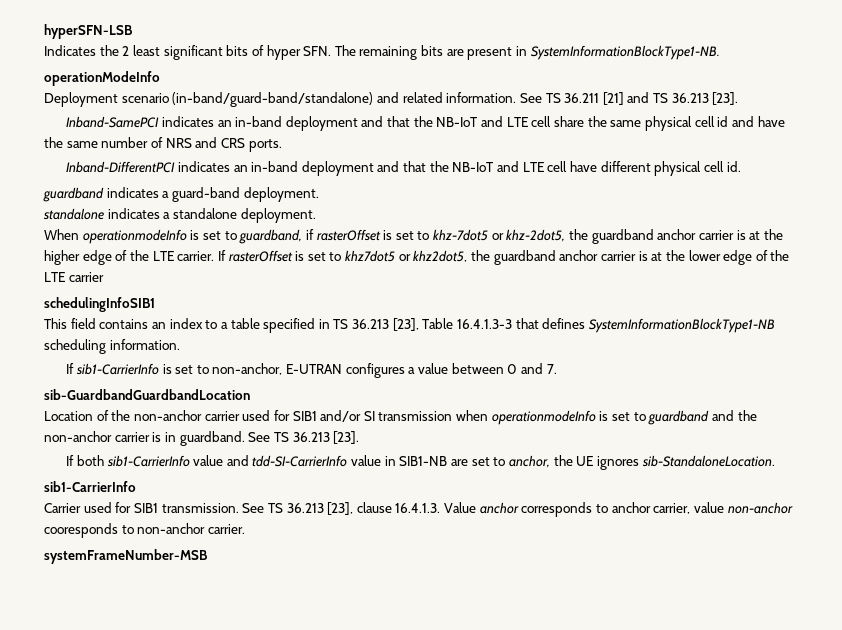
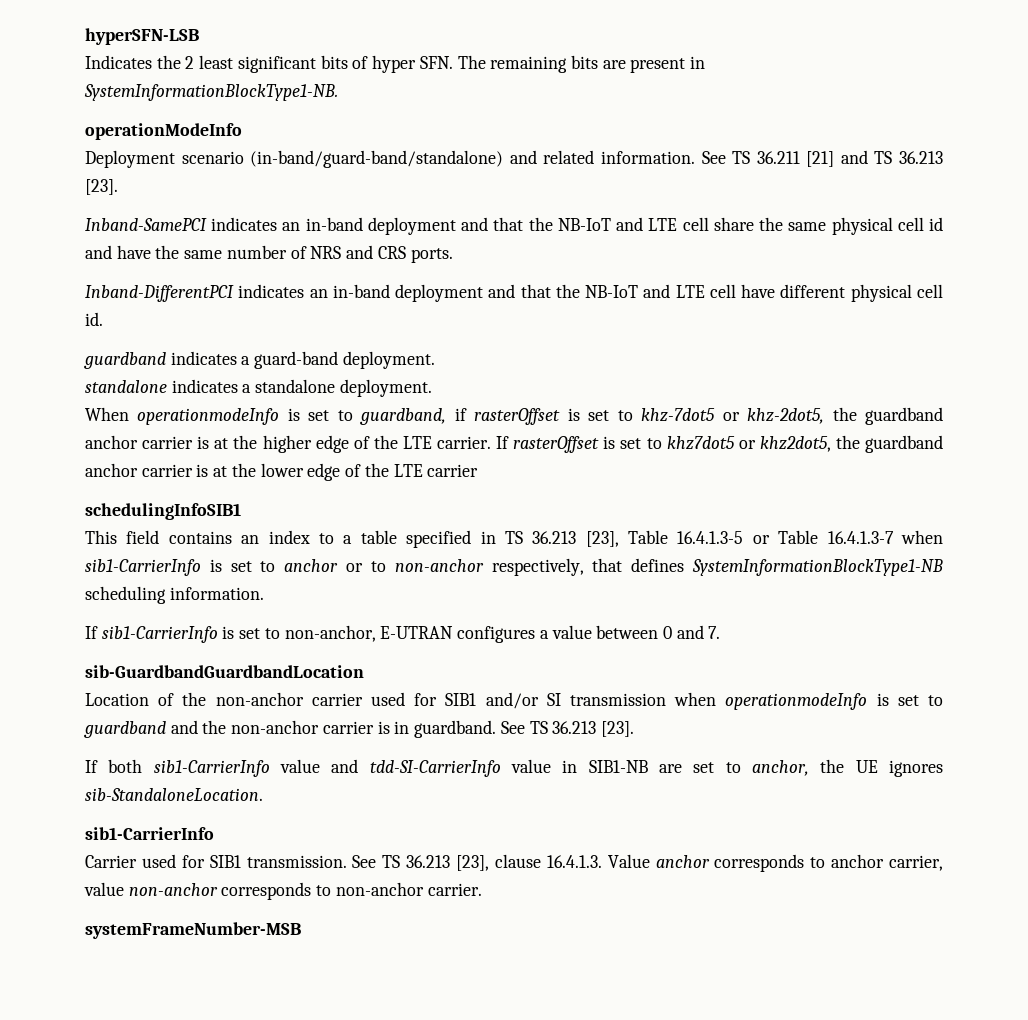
[457,319,513,329] 16.4.1.3-3 -> [677,530,944,544] [85,558,584,576] 16.4.1.3-5 or Table 16.4.1.3-7 when sib1-CarrierInfo is set to anchor or to non-anchor respectively,
[44,523,118,538] cooresponds -> [221,882,312,900] corresponds

